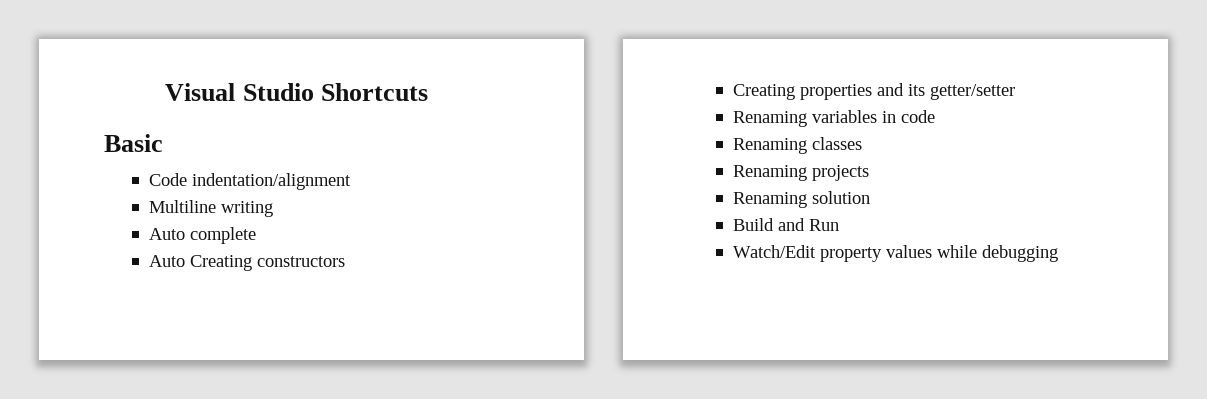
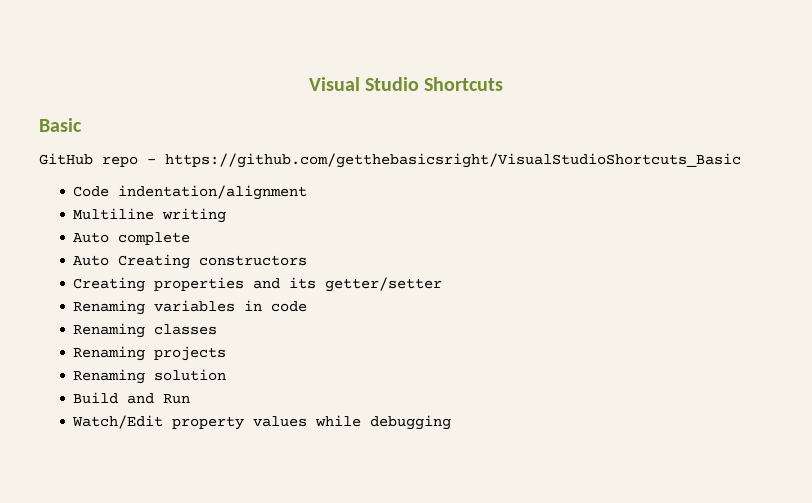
(163, 143) none -> [39,153,741,168] // GitHub repo - https://github.com/getthebasicsright/VisualStudioShortcuts_Basic

